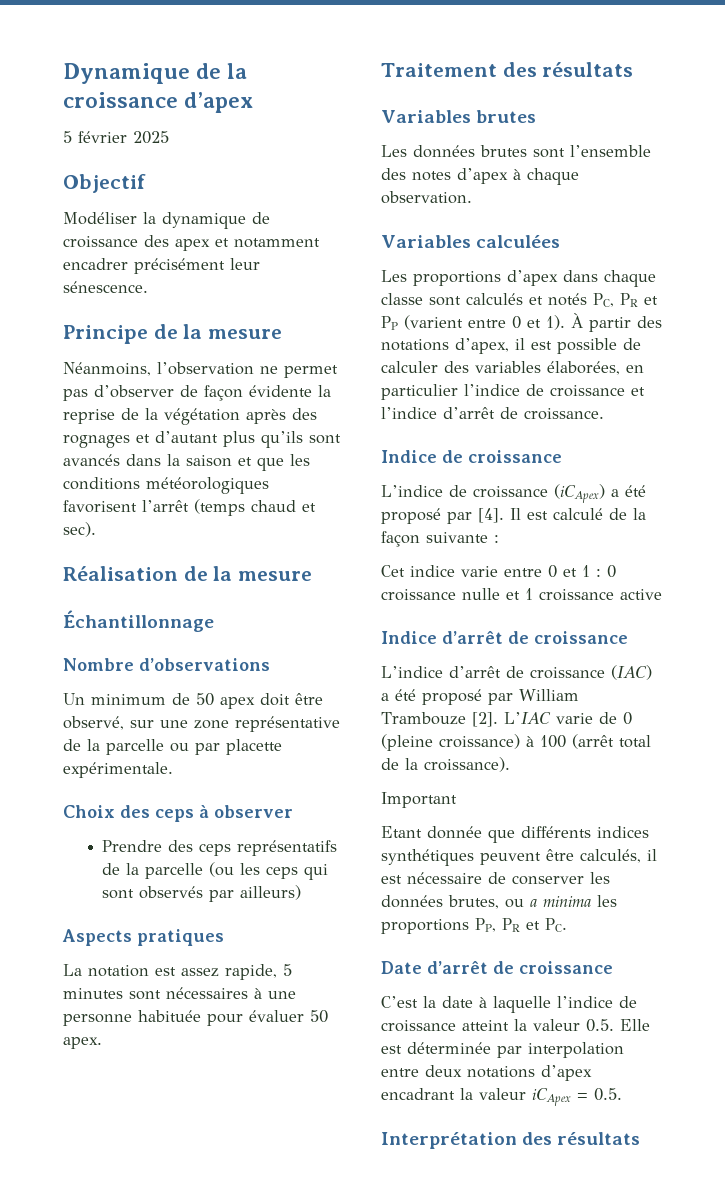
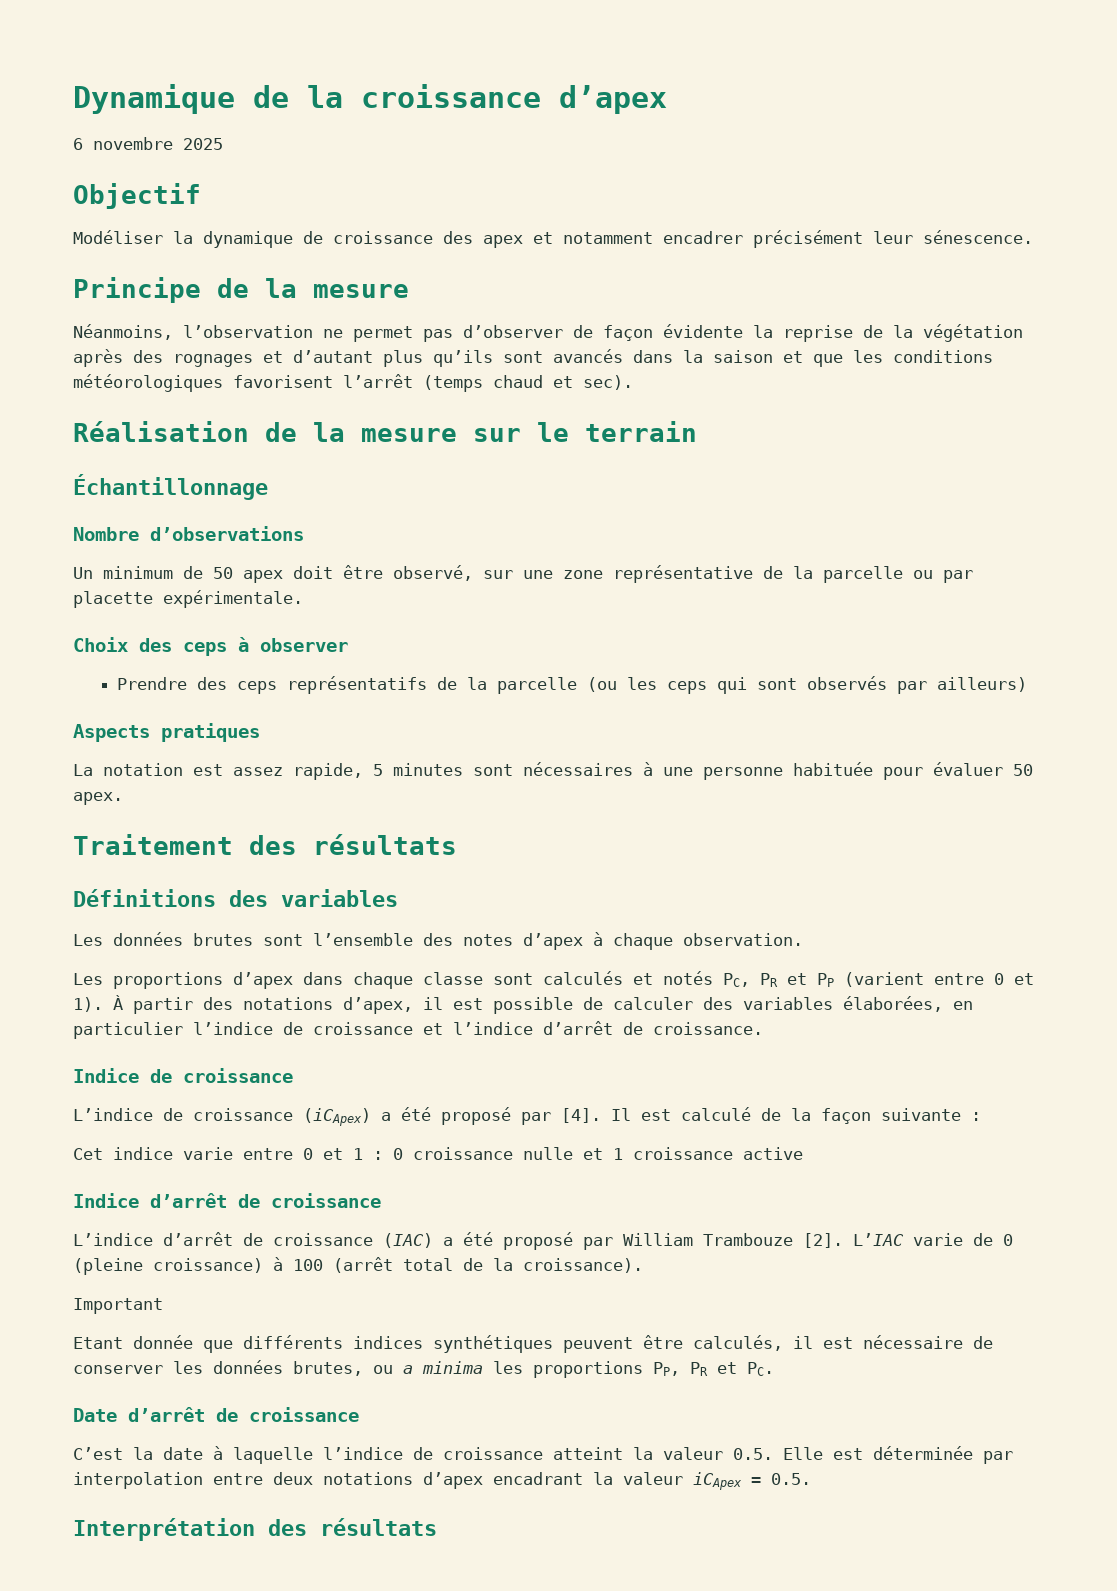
[63,131,127,143] 5 février -> [73,137,173,150] 6 novembre
(313, 576) none -> [473,421,697,442] sur le terrain
[381,110,537,123] Variables brutes -> [73,889,398,907] Définitions des variables
[381,234,561,248] // Variables calculées -> (803, 939) none

